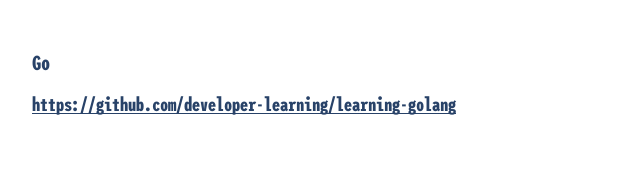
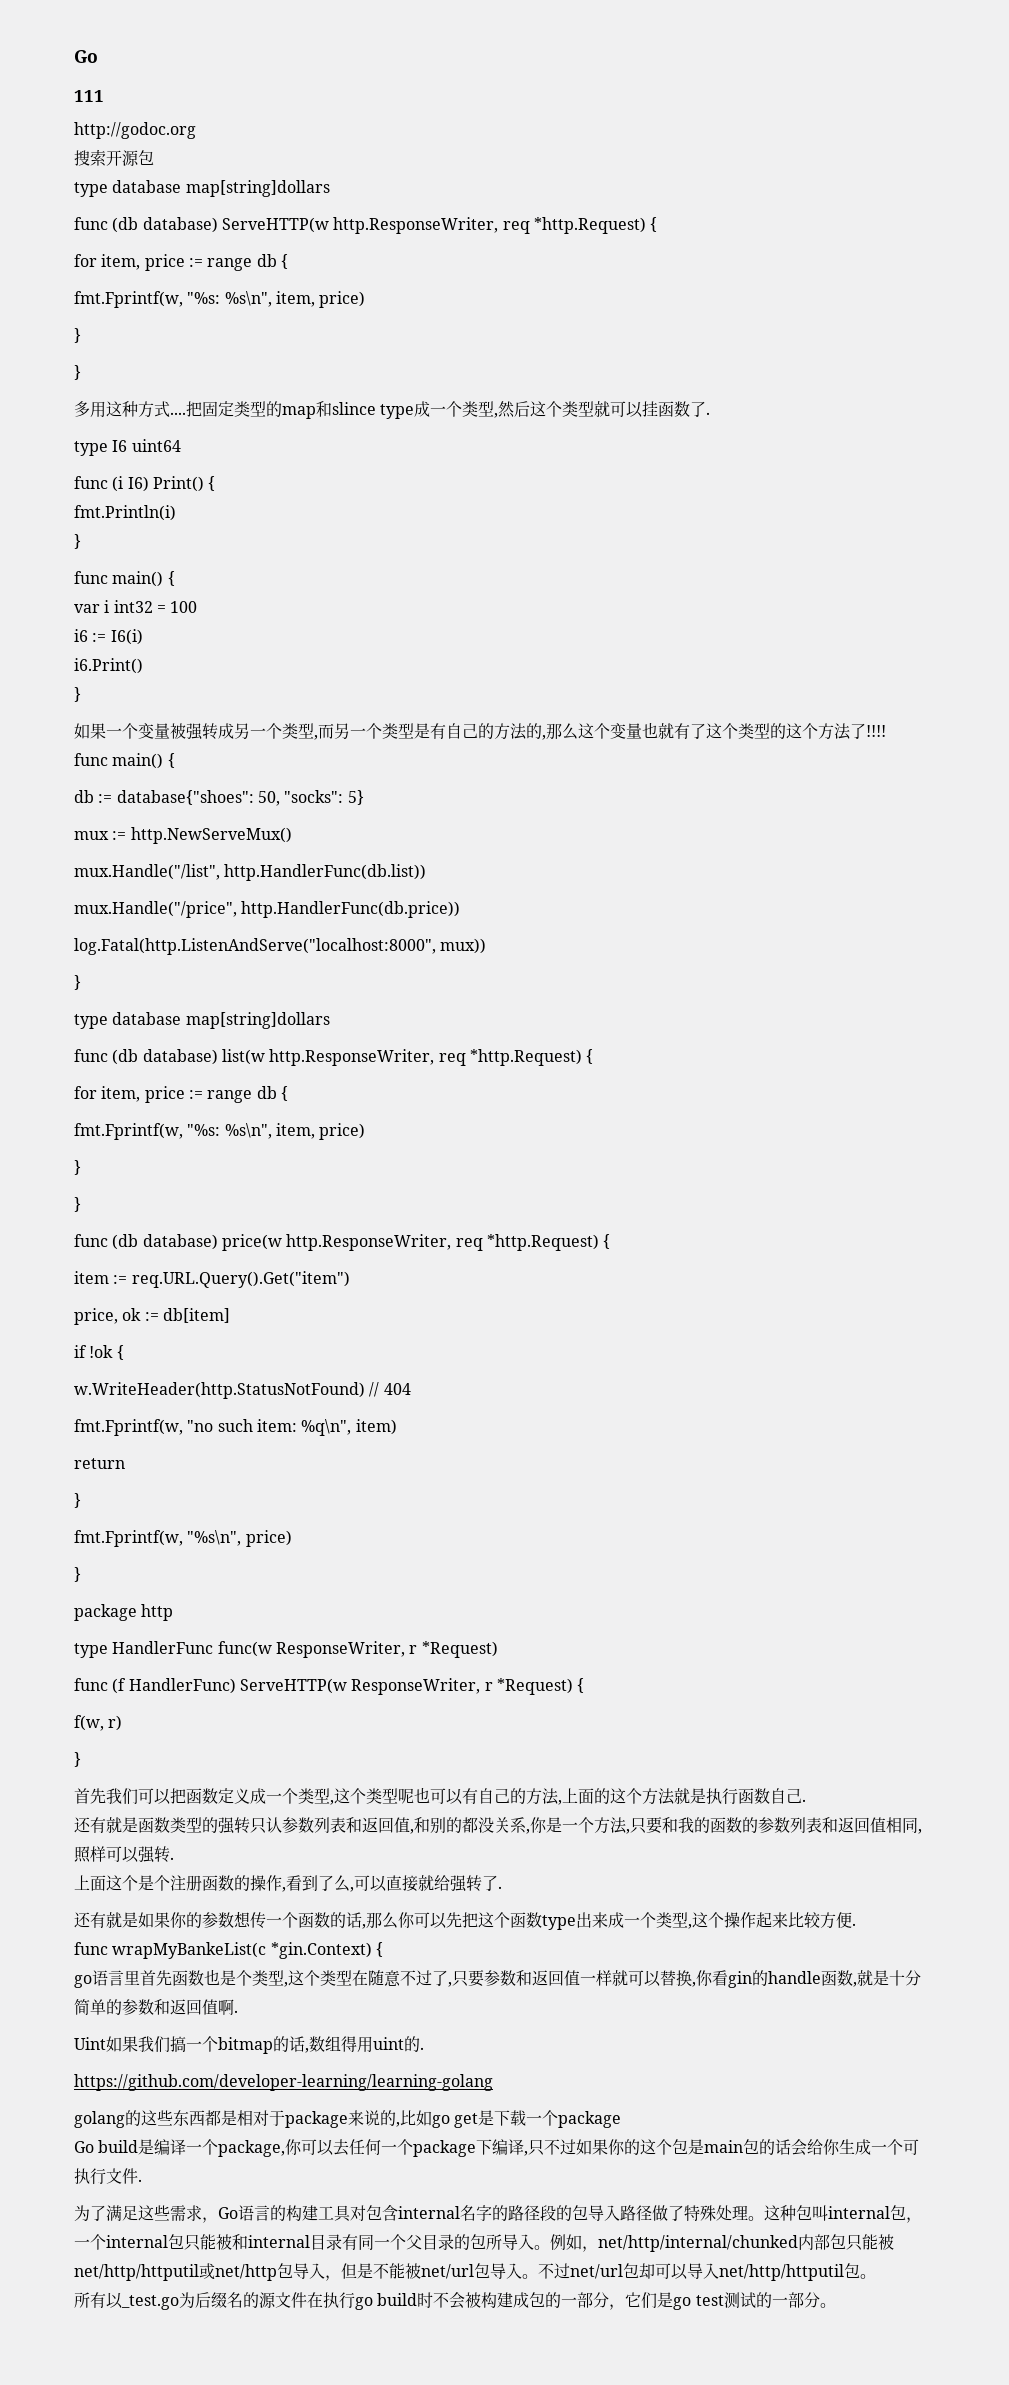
[32,96,457,115] https://github.com/developer-learning/learning-golang -> [74,90,104,102] [74,122,196,139] [74,149,154,166] [74,180,330,197] [74,217,658,234] [74,254,288,271] [74,291,366,308] [74,328,81,343] [74,365,81,380] [74,401,711,419] [74,439,181,456] [74,476,216,492] [74,505,176,521] [74,534,81,549] [74,571,175,587] [74,600,198,613] [74,629,143,645] [74,658,143,674] [74,687,81,702] [74,722,886,740] [74,753,175,769] [74,790,364,806] [74,827,292,844] [74,864,427,881] [74,901,461,918] [74,938,487,955] [74,975,81,990] [74,1012,330,1029] [74,1049,594,1066] [74,1086,288,1103] [74,1123,366,1140] [74,1160,81,1175] [74,1197,81,1212] [74,1234,611,1251] [74,1271,350,1288] [74,1308,230,1325] [74,1345,124,1360] [74,1382,411,1399] [74,1419,397,1436] [74,1458,125,1469] [74,1493,81,1508] [74,1530,292,1547] [74,1567,81,1582] [74,1604,174,1621] [74,1641,498,1658] [74,1678,585,1695] [74,1715,123,1731] [74,1752,81,1767] [74,1787,806,1805] [74,1817,922,1834] [74,1846,174,1863] [74,1875,502,1892] [74,1911,856,1930] [74,1942,383,1959] [74,1969,921,1988] [74,1999,238,2015] [74,2036,424,2054] [74,2074,493,2091] [74,2110,622,2128] [74,2139,920,2157] [74,2168,142,2185] [74,2205,922,2223] [74,2234,894,2252] [74,2263,876,2281] [74,2292,836,2310] 111 // http://godoc.org // 搜索开源包 // type database map[string]dollars // func (db database) ServeHTTP(w http.ResponseWriter, req *http.Request) { // for item, price := range db { // fmt.Fprintf(w, "%s: %s\n", item, price) // } // } // 多用这种方式....把固定类型的map和slince type成一个类型,然后这个类型就可以挂函数了. // type I6 uint64 // func (i I6) Print() { // fmt.Println(i) // } // func main() { // var i int32 = 100 // i6 := I6(i) // i6.Print() // } // 如果一个变量被强转成另一个类型,而另一个类型是有自己的方法的,那么这个变量也就有了这个类型的这个方法了!!!! // func main() { // db := database{"shoes": 50, "socks": 5} // mux := http.NewServeMux() // mux.Handle("/list", http.HandlerFunc(db.list)) // mux.Handle("/price", http.HandlerFunc(db.price)) // log.Fatal(http.ListenAndServe("localhost:8000", mux)) // } // type database map[string]dollars // func (db database) list(w http.ResponseWriter, req *http.Request) { // for item, price := range db { // fmt.Fprintf(w, "%s: %s\n", item, price) // } // } // func (db database) price(w http.ResponseWriter, req *http.Request) { // item := req.URL.Query().Get("item") // price, ok := db[item] // if !ok { // w.WriteHeader(http.StatusNotFound) // 404 // fmt.Fprintf(w, "no such item: %q\n", item) // return // } // fmt.Fprintf(w, "%s\n", price) // } // package http // type HandlerFunc func(w ResponseWriter, r *Request) // func (f HandlerFunc) ServeHTTP(w ResponseWriter, r *Request) { // f(w, r) // } // 首先我们可以把函数定义成一个类型,这个类型呢也可以有自己的方法,上面的这个方法就是执行函数自己. // 还有就是函数类型的强转只认参数列表和返回值,和别的都没关系,你是一个方法,只要和我的函数的参数列表和返回值相同,照样可以强转. // 上面这个是个注册函数的操作,看到了么,可以直接就给强转了. // 还有就是如果你的参数想传一个函数的话,那么你可以先把这个函数type出来成一个类型,这个操作起来比较方便. // func wrapMyBankeList(c *gin.Context) { // go语言里首先函数也是个类型,这个类型在随意不过了,只要参数和返回值一样就可以替换,你看gin的handle函数,就是十分简单的参数和返回值啊. // Uint如果我们搞一个bitmap的话,数组得用uint的. // https://github.com/developer-learning/learning-golang // golang的这些东西都是相对于package来说的,比如go get是下载一个package // Go build是编译一个package,你可以去任何一个package下编译,只不过如果你的这个包是main包的话会给你生成一个可执行文件. // 为了满足这些需求，Go语言的构建工具对包含internal名字的路径段的包导入路径做了特殊处理。这种包叫internal包，一个internal包只能被和internal目录有同一个父目录的包所导入。例如，net/http/internal/chunked内部包只能被net/http/httputil或net/http包导入，但是不能被net/url包导入。不过net/url包却可以导入net/http/httputil包。 // 所有以_test.go为后缀名的源文件在执行go build时不会被构建成包的一部分，它们是go test测试的一部分。

